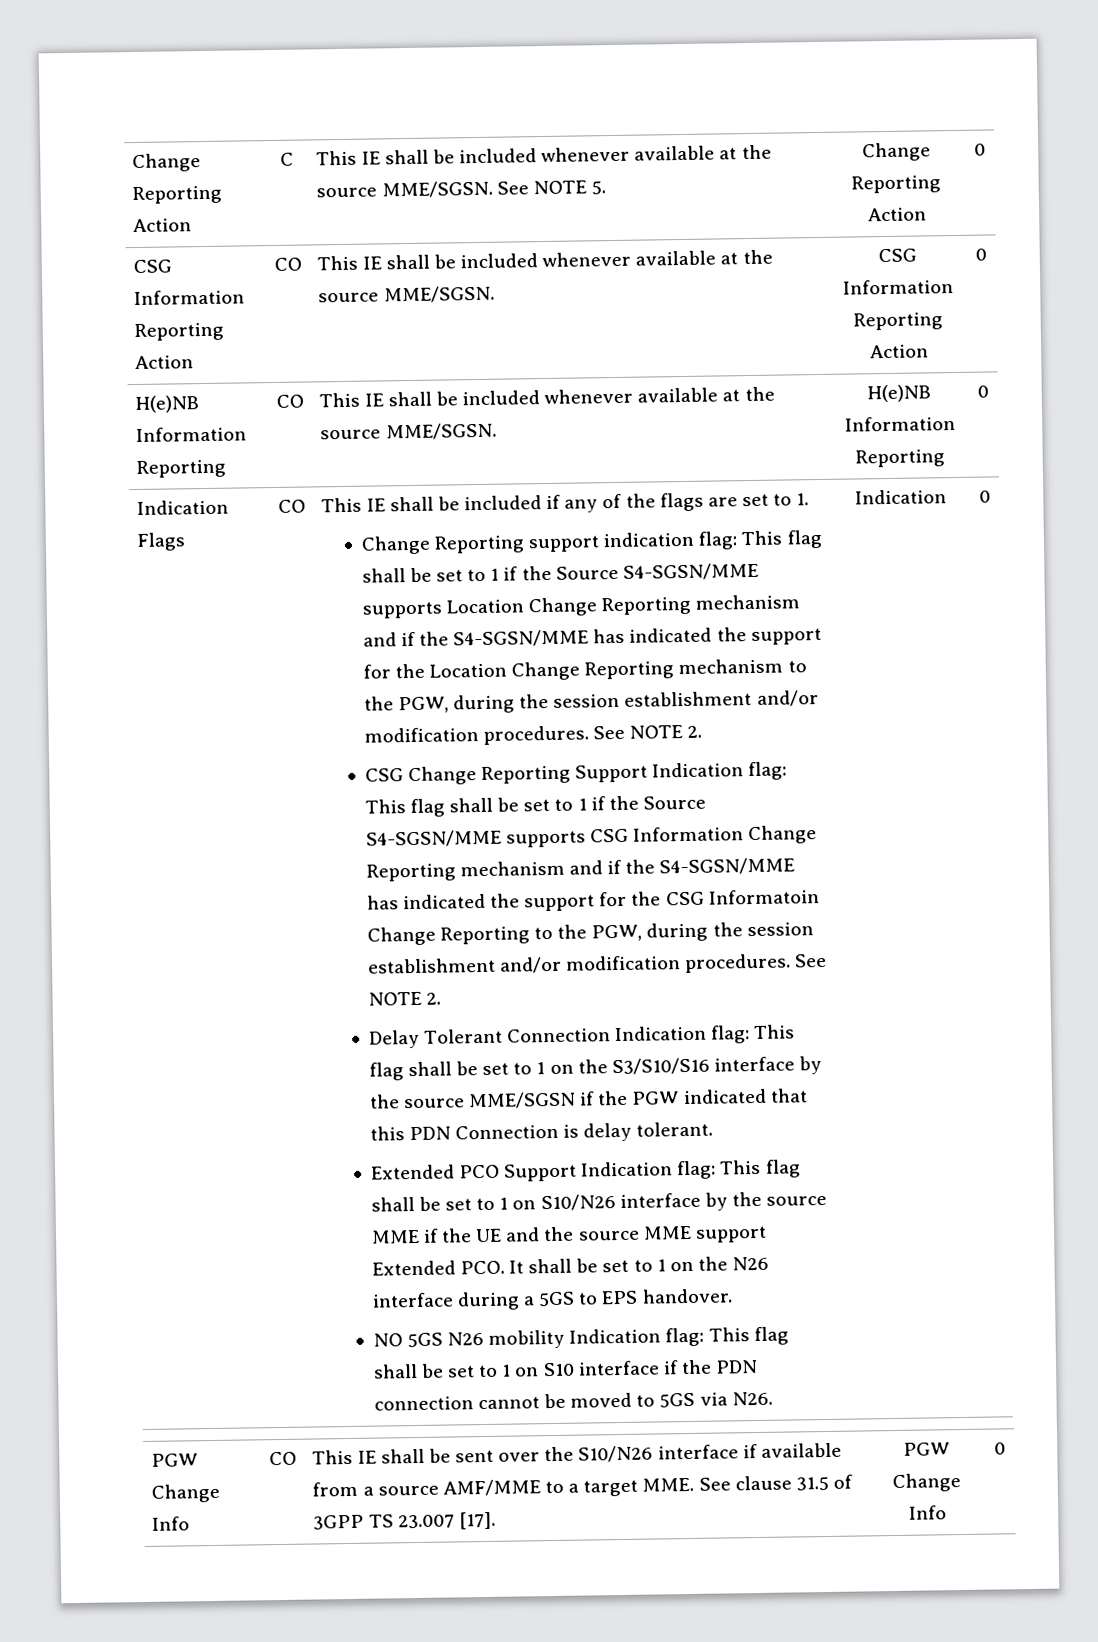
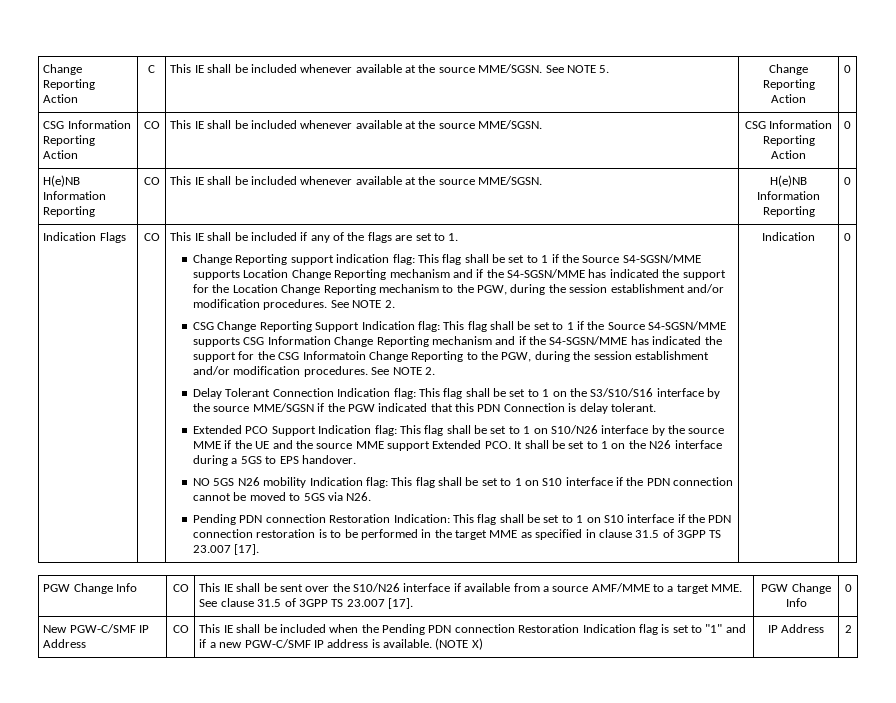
(773, 1398) none -> [193,514,732,525] [193,529,722,540] [193,544,260,555] // Pending PDN connection Restoration Indication: This flag shall be set to 1 on S10 interface if the PDN connection restoration is to be performed in the target MME as specified in clause 31.5 of 3GPP TS 23.007 [17].
(1006, 1448) none -> [43,624,150,633] [43,639,87,648] [172,625,189,633] [199,624,746,635] [199,638,483,650] [767,624,825,633] [844,625,852,633] // New PGW-C/SMF IP Address | CO | This IE shall be included when the Pending PDN connection Restoration Indication flag is set to "1" and if a new PGW-C/SMF IP address is available. (NOTE X) | IP Address | 2

